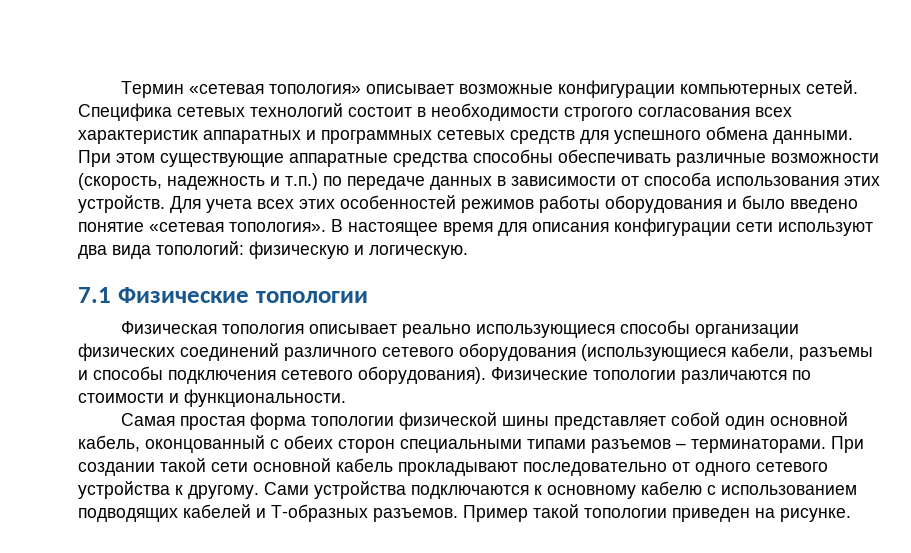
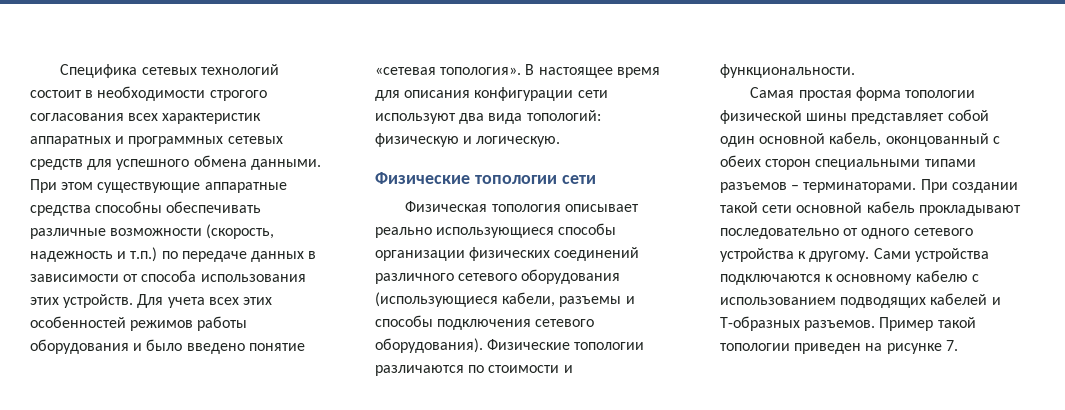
[121,80,859,98] Термин «сетевая топология» описывает возможные конфигурации компьютерных сетей. -> (60, 71) none
[78,287,368,303] 7.1 Физические топологии -> [375,172,596,184] Физические топологии сети
[780,508,851,522] рисунке. -> [886,340,958,354] рисунке 7.

